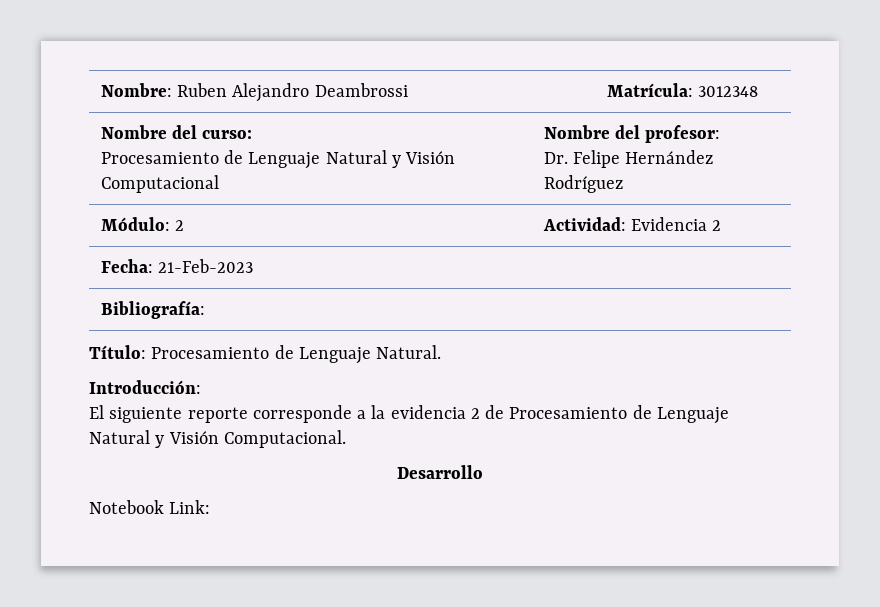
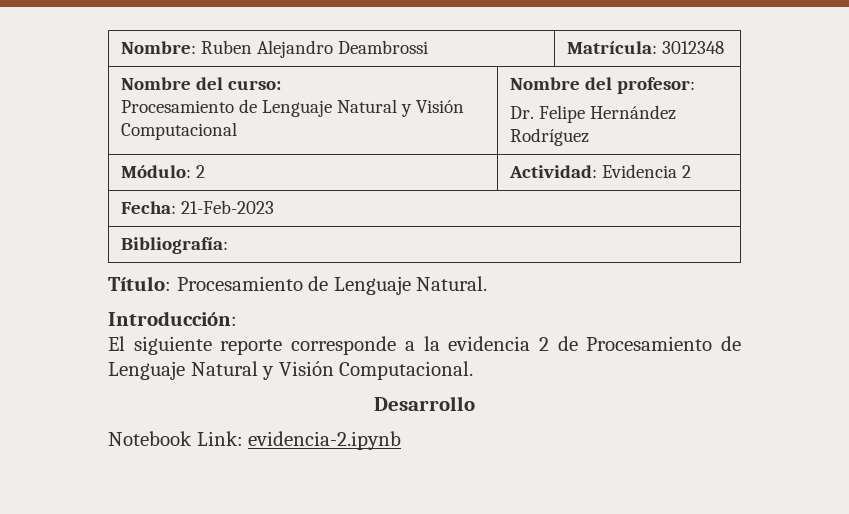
(211, 507) none -> [248,431,402,450] evidencia-2.ipynb

